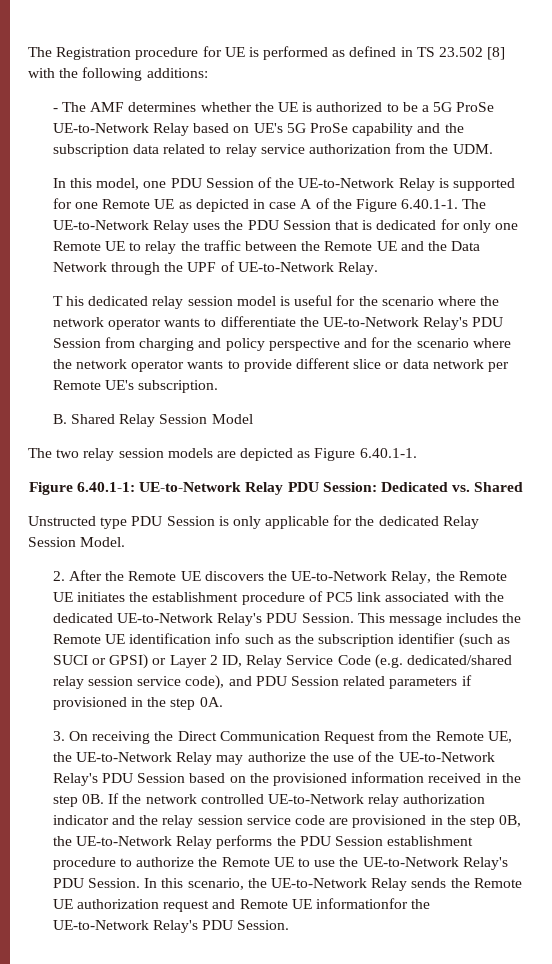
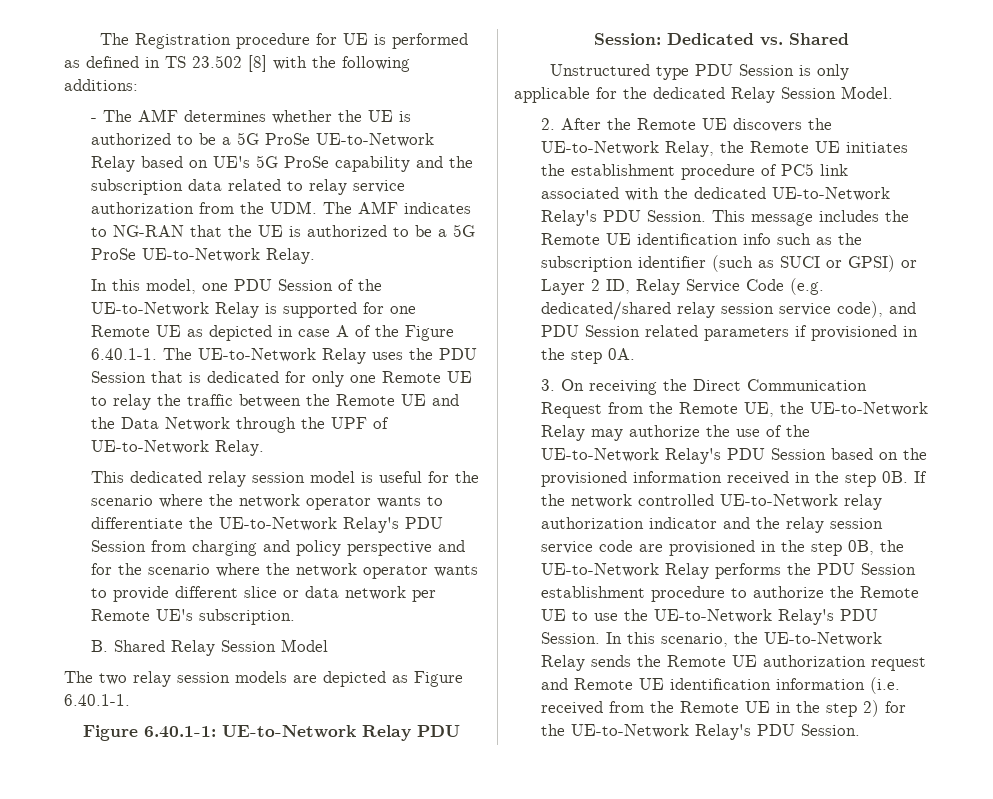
(493, 149) none -> [322,201,471,214] [90,224,475,237] [90,248,315,264] The AMF indicates to NG-RAN that the UE is authorized to be a 5G ProSe UE-to-Network Relay.
[52,296,85,306] T his -> [90,471,124,483] This
[28,516,96,526] Unstructed -> [549,64,650,76] Unstructured
[315,898,408,909] informationfor -> [669,677,900,694] [540,700,906,717] identification information (i.e. received from the Remote UE in the step 2) for

